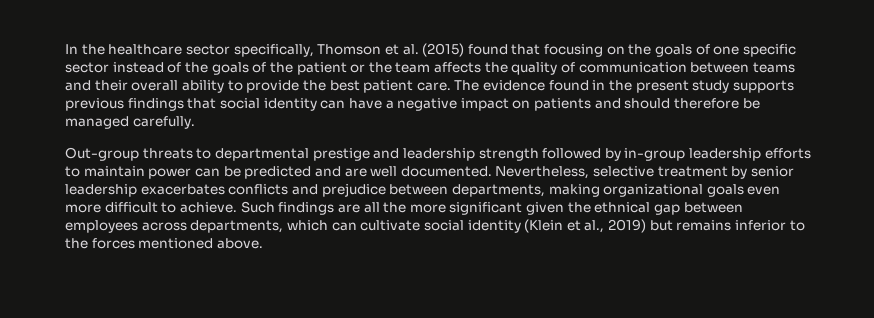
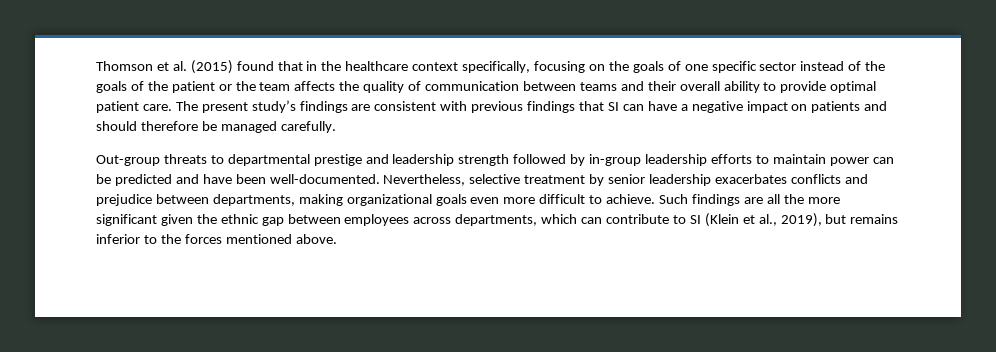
[65,44,314,57] In the healthcare sector specifically, -> (96, 66) none
(541, 49) none -> [306,61,531,73] in the healthcare context specifically,
[302,80,360,91] the best -> [830,81,877,93] optimal
[483,80,794,93] evidence found in the present study supports -> [201,100,468,113] present study’s findings are consistent with
[219,98,317,111] social identity -> [607,102,619,111] SI
[344,166,492,177] are well documented. -> [202,174,380,184] have been well-documented.
[594,202,651,213] ethnical -> [220,214,259,224] ethnic
[360,220,521,233] cultivate social identity -> [606,214,701,224] contribute to SI
[608,219,647,233] 2019) -> [780,213,822,227] 2019),

